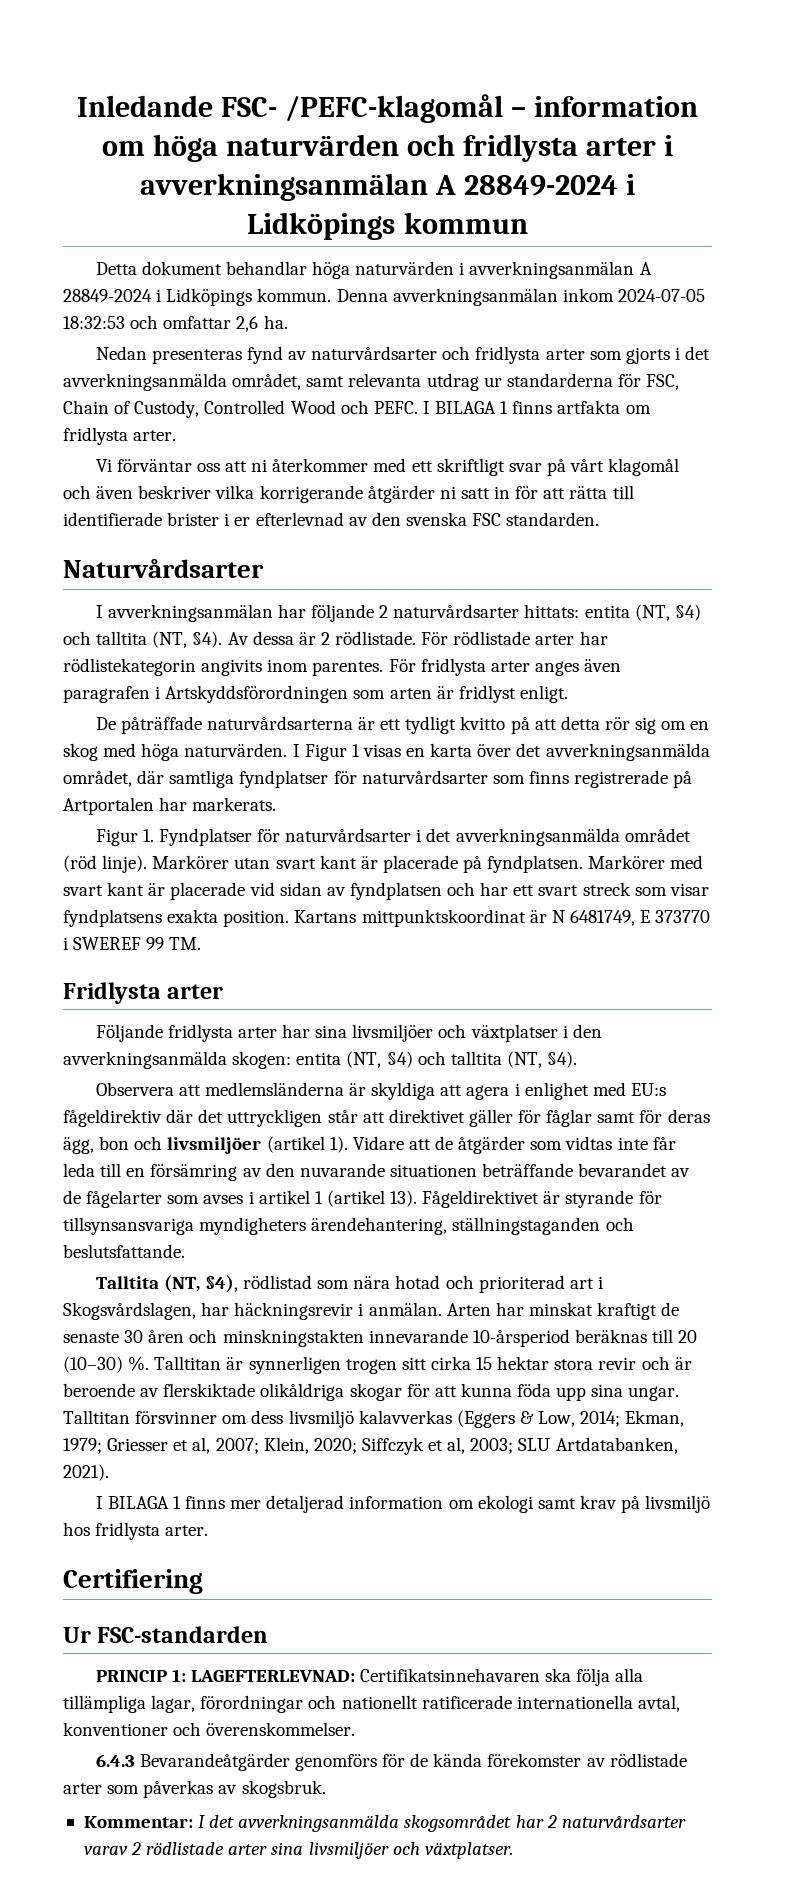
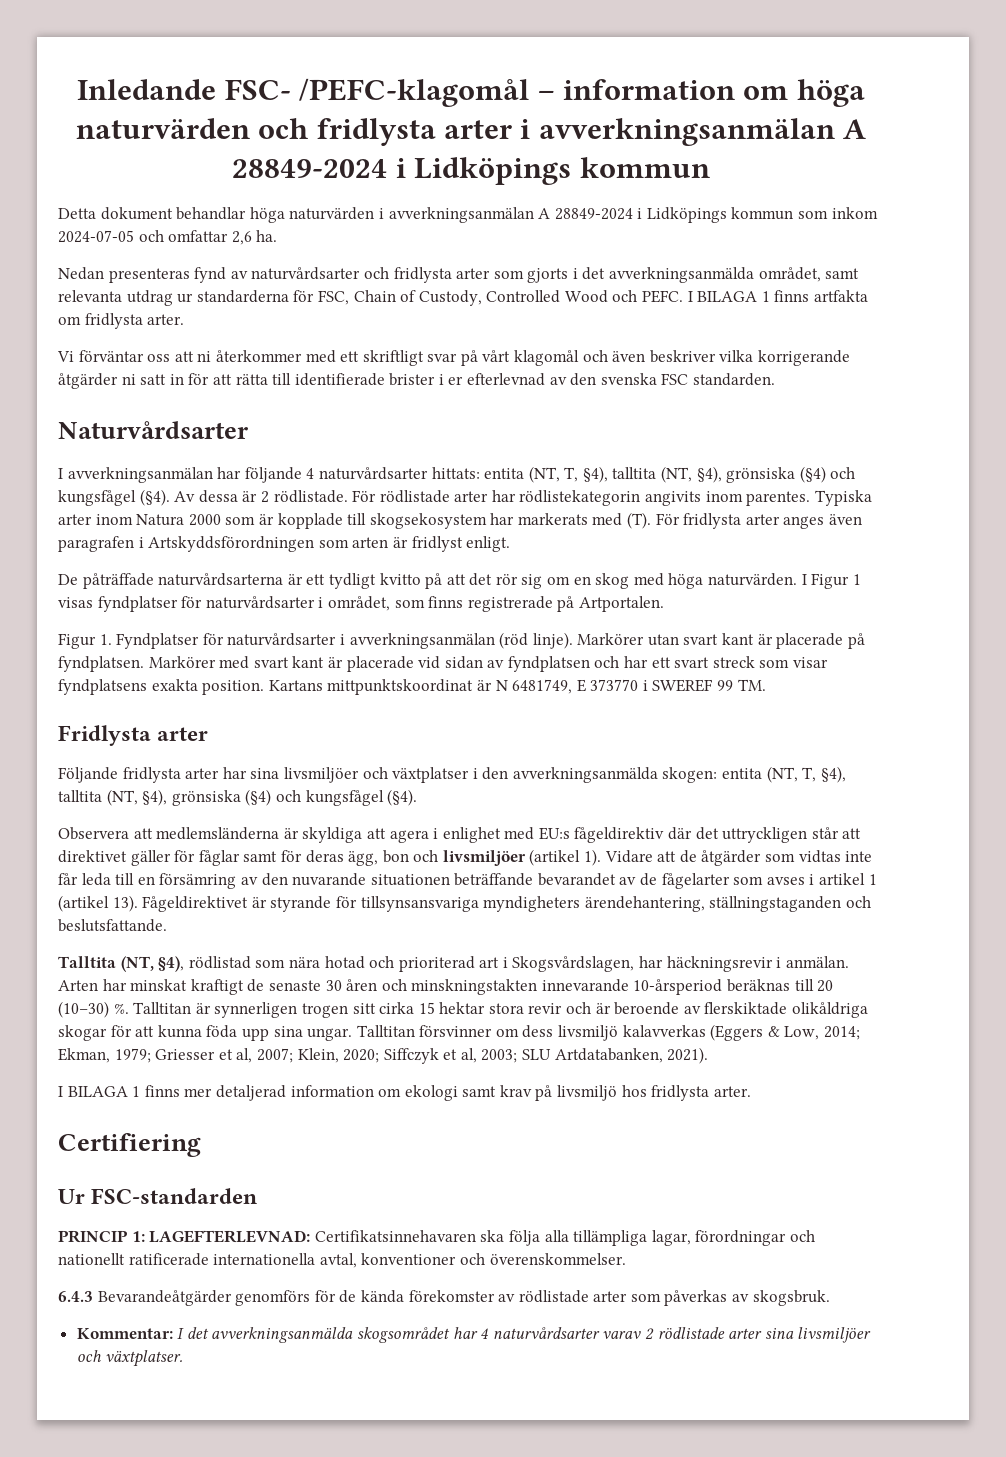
[257,288,558,306] kommun. Denna avverkningsanmälan -> [731,207,829,220] kommun som
[63,316,125,329] 18:32:53 -> (134, 236) none
[379,605,389,618] 2 -> [306,468,315,479] 4
[674,604,701,621] [63,631,223,648] §4) och talltita (NT, §4). -> [564,466,856,483] [58,489,170,506] T, §4), talltita (NT, §4), grönsiska (§4) och kungsfågel (§4).
(384, 668) none -> [814,490,872,506] [58,512,652,529] Typiska arter inom Natura 2000 som är kopplade till skogsekosystem har markerats med (T).
[560,716,600,730] detta -> [469,573,493,586] det
[406,743,710,761] [63,770,235,788] en karta över det avverkningsanmälda området, där samtliga -> (93, 602) none
(488, 777) none -> [318,596,390,611] i området,
[63,797,277,815] Artportalen har markerats. -> [578,596,664,612] Artportalen.
[426,828,691,846] det avverkningsanmälda området -> [349,633,495,649] avverkningsanmälan
[386,1051,578,1068] §4) och talltita (NT, §4). -> [802,766,846,783] [58,789,418,806] T, §4), talltita (NT, §4), grönsiska (§4) och kungsfågel (§4).
[546,1815,557,1828] 2 -> [480,1328,490,1339] 4

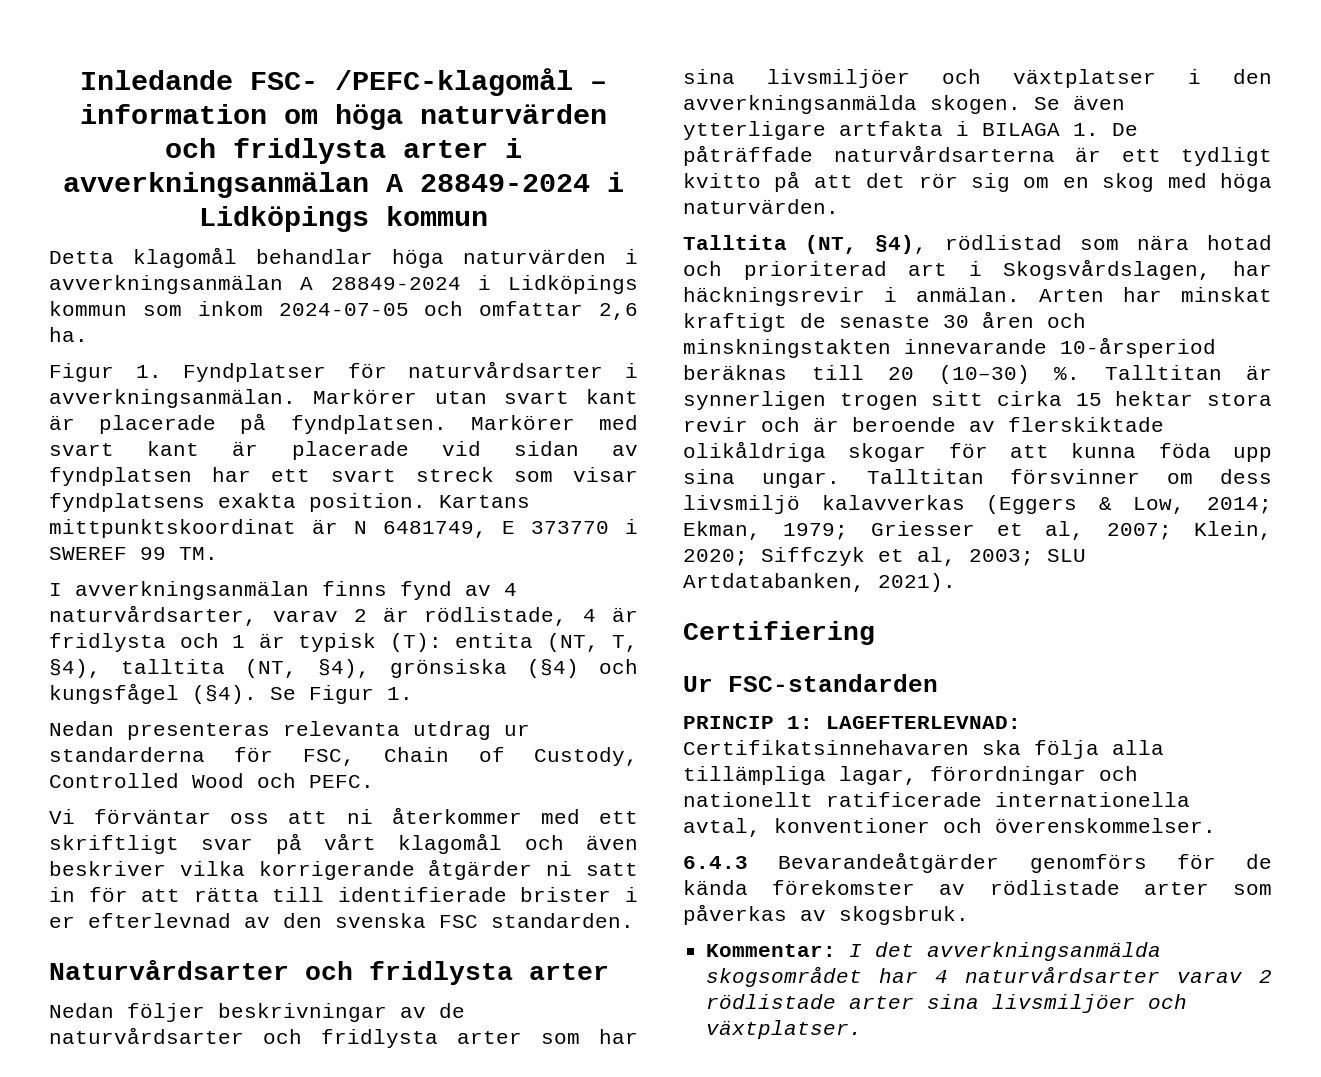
[100,207,173,220] dokument -> [133,247,237,268] klagomål
[58,267,860,283] Nedan presenteras fynd av naturvårdsarter och fridlysta arter som gjorts i det avverkningsanmälda området, samt -> [49,361,639,382] [49,389,638,408] [49,413,638,434] [49,441,639,460] [49,467,638,486] [49,493,530,512] [49,519,638,538] [49,547,218,560] [49,581,517,600] [49,605,638,626] [49,633,638,652] [49,659,638,678] [49,683,413,704] [49,721,270,740] Figur 1. Fyndplatser för naturvårdsarter i avverkningsanmälan. Markörer utan svart kant är placerade på fyndplatsen. Markörer med svart kant är placerade vid sidan av fyndplatsen har ett svart streck som visar fyndplatsens exakta position. Kartans mittpunktskoordinat är N 6481749, E 373770 i SWEREF 99 TM. // I avverkningsanmälan finns fynd av 4 naturvårdsarter, varav 2 är rödlistade, 4 är fridlysta och 1 är typisk (T): entita (NT, T, §4), talltita (NT, §4), grönsiska (§4) och kungsfågel (§4). Se Figur 1. // Nedan presenteras
[687,290,869,302] [58,313,185,329] I BILAGA 1 finns artfakta om fridlysta arter. -> (374, 781) none
[58,466,856,483] [58,489,872,506] [58,512,863,529] [58,536,511,552] // I avverkningsanmälan har följande 4 naturvårdsarter hittats: entita (NT, T, §4), talltita (NT, §4), grönsiska (§4) och kungsfågel (§4). Av dessa är 2 rödlistade. För rödlistade arter har rödlistekategorin angivits inom parentes. Typiska arter inom Natura 2000 som är kopplade till skogsekosystem har markerats med (T). För fridlysta arter anges även paragrafen i Artskyddsförordningen som arten är fridlyst enligt. // -> [305,961,609,985] [49,1003,465,1022] [49,1027,638,1048] [683,69,1272,88] [683,95,1125,114] [683,121,1099,140] och fridlysta arter // Nedan följer beskrivningar av de naturvårdsarter och fridlysta arter som har sina livsmiljöer och växtplatser i den avverkningsanmälda skogen. Se även ytterligare artfakta i BILAGA 1.
[801,573,861,589] [58,596,664,612] [58,632,865,649] [58,656,829,672] [58,679,766,695] [58,725,209,746] [58,766,846,783] [58,789,418,806] [58,827,862,843] [58,849,873,866] [58,873,877,889] [58,895,871,912] [58,919,167,932] I Figur 1 visas fyndplatser för naturvårdsarter i området, som finns registrerade på Artportalen. // Figur 1. Fyndplatser för naturvårdsarter i avverkningsanmälan (röd linje). Markörer utan svart kant är placerade på fyndplatsen. Markörer med svart kant är placerade vid sidan av fyndplatsen och har ett svart streck som visar fyndplatsens exakta position. Kartans mittpunktskoordinat är N 6481749, E 373770 i SWEREF 99 TM. // Fridlysta arter // Följande fridlysta arter har sina livsmiljöer och växtplatser i den avverkningsanmälda skogen: entita (NT, T, §4), talltita (NT, §4), grönsiska (§4) och kungsfågel (§4). // Observera att medlemsländerna är skyldiga att agera i enlighet med EU:s fågeldirektiv där det uttryckligen står att direktivet gäller för fåglar samt för deras ägg, bon och livsmiljöer (artikel 1). Vidare att de åtgärder som vidtas inte får leda till en försämring av den nuvarande situationen beträffande bevarandet av de fågelarter som avses i artikel 1 (artikel 13). Fågeldirektivet är styrande för tillsynsansvariga myndigheters ärendehantering, ställningstaganden och beslutsfattande. -> (839, 206) none
[58,1085,751,1101] // I BILAGA 1 finns mer detaljerad information om ekologi samt krav på livsmiljö hos fridlysta arter. -> (956, 582) none

